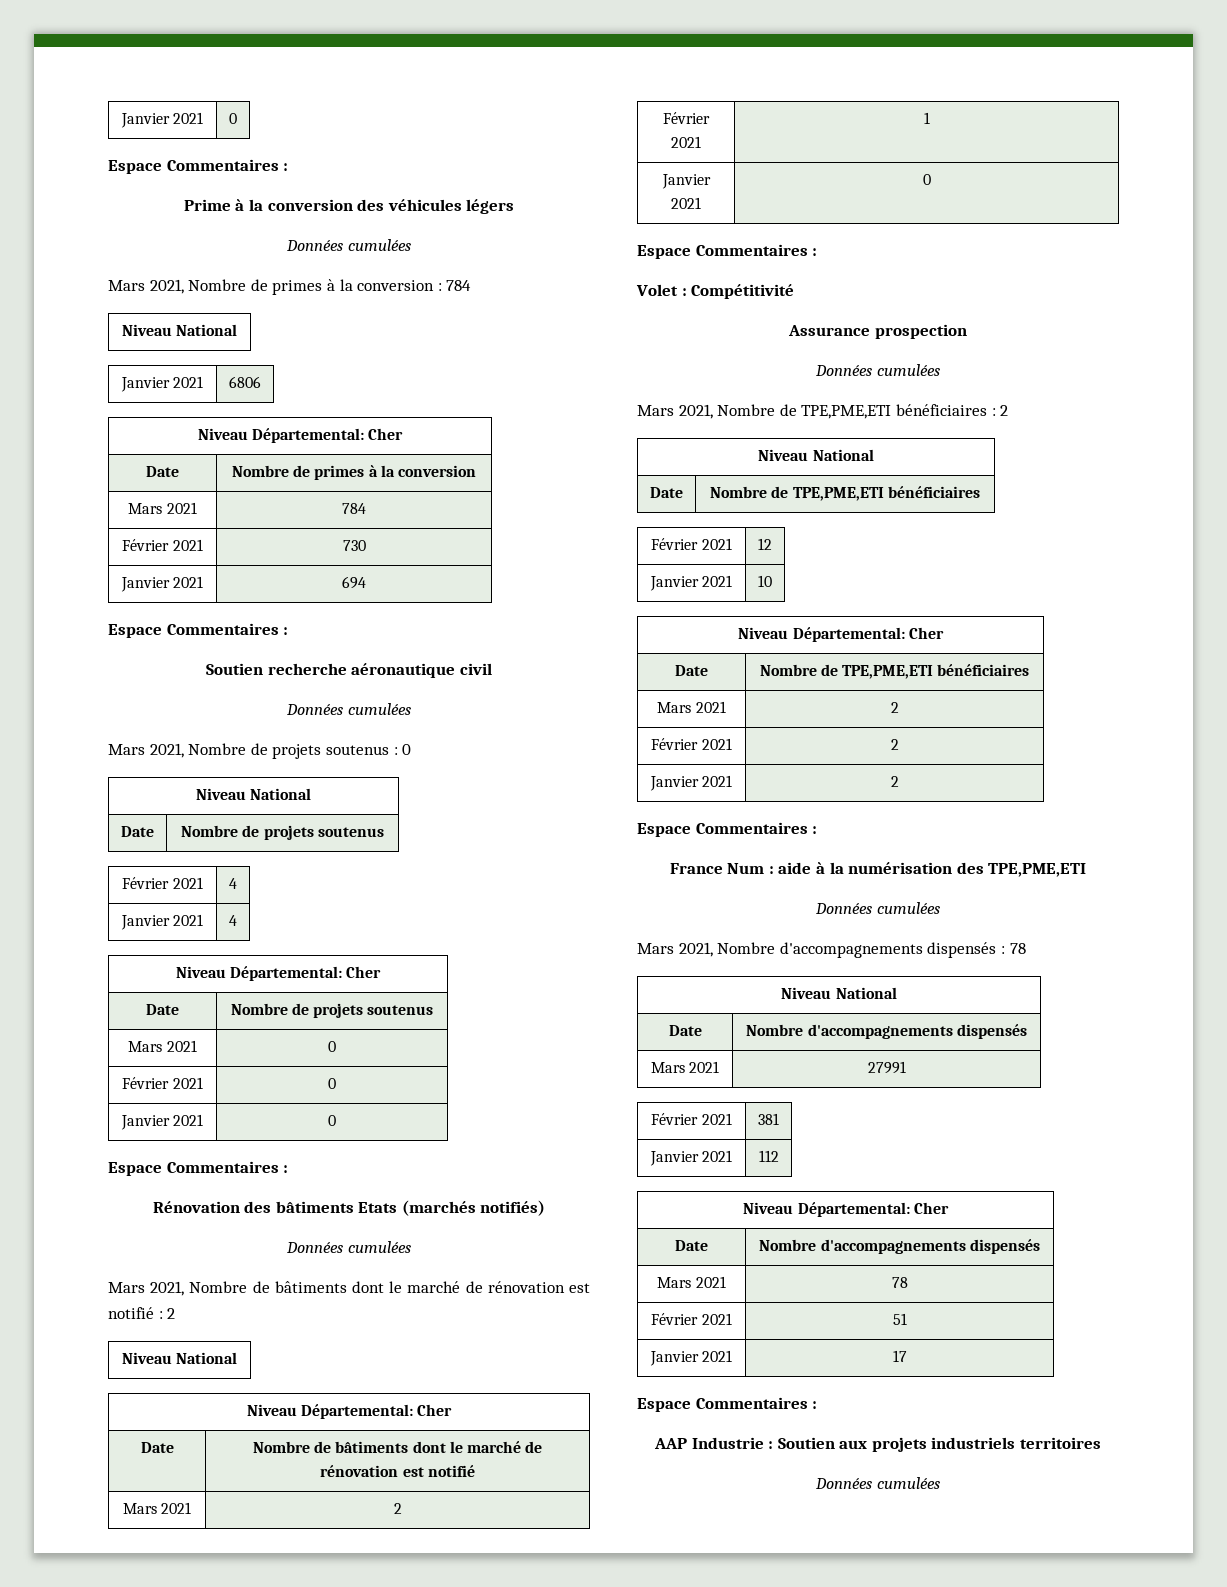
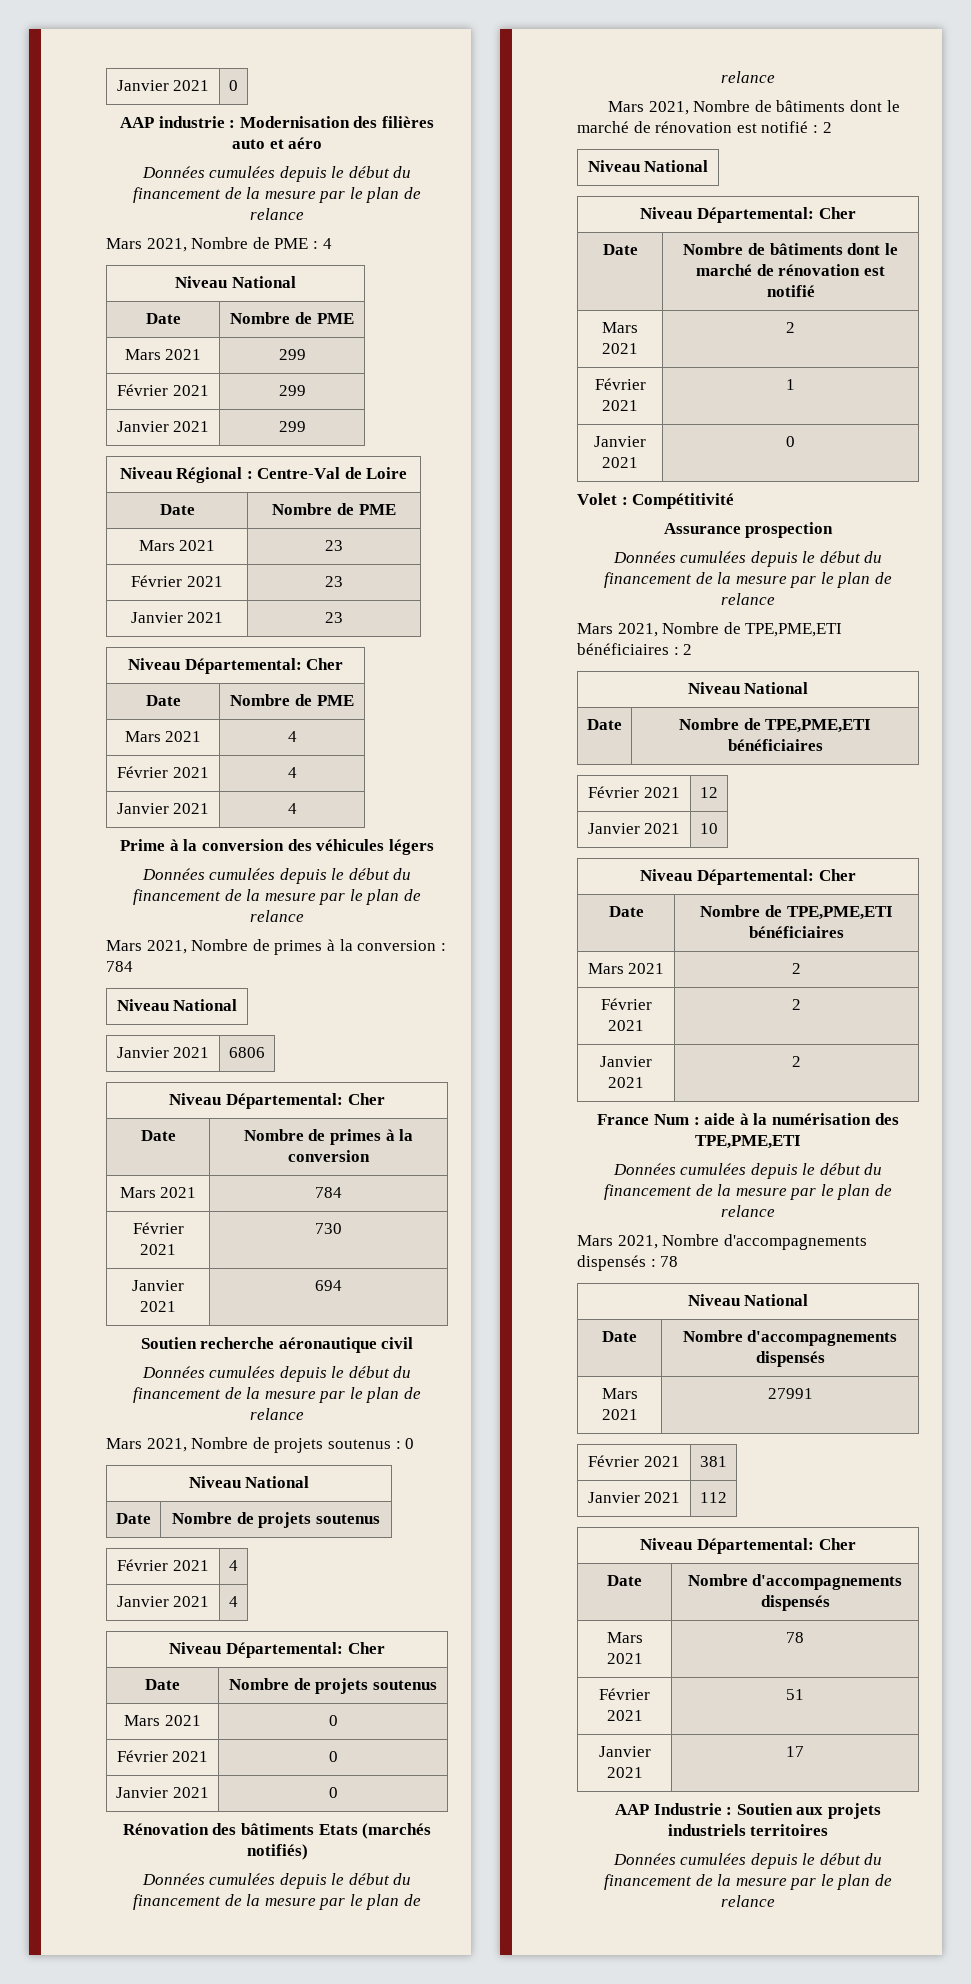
[120,112,204,128] [229,113,237,124] [108,159,289,174] Janvier 2021 | 0 // Espace Commentaires : -> [116,80,210,91] [229,80,238,91] [120,116,434,128] [231,137,323,149] [141,166,412,182] [132,187,422,203] [250,208,304,220] [106,237,332,252] [175,276,296,288] [145,313,181,324] [230,312,354,324] [124,349,202,360] [278,349,306,360] [117,384,209,396] [278,385,306,396] [116,421,210,432] [278,421,306,432] [119,467,408,483] [159,504,195,515] [272,503,396,515] [138,540,216,551] [325,540,343,551] [131,575,223,587] [325,576,343,587] [130,612,224,623] [325,612,343,623] [127,658,344,674] [145,695,181,706] [230,694,354,706] [124,731,202,742] [287,731,297,742] [117,766,209,778] [287,767,297,778] [116,803,210,814] [287,803,297,814] Janvier 2021 | 0 // AAP industrie : Modernisation des filières auto et aéro // Données cumulées depuis le début du financement de la mesure par le plan de relance // Mars 2021, Nombre de PME : 4 // Niveau National // Date | Nombre de PME // Mars 2021 | 299 // Février 2021 | 299 // Janvier 2021 | 299 // Niveau Régional : Centre-Val de Loire // Date | Nombre de PME // Mars 2021 | 23 // Février 2021 | 23 // Janvier 2021 | 23 // Niveau Départemental: Cher // Date | Nombre de PME // Mars 2021 | 4 // Février 2021 | 4 // Janvier 2021 | 4
(411, 245) none -> [279,868,412,884] [132,889,422,905] [250,910,304,922] depuis le début du financement de la mesure par le plan de relance
[108,623,289,638] // Espace Commentaires : -> (342, 1285) none
(411, 709) none -> [279,1366,412,1382] [132,1387,422,1403] [250,1408,304,1420] depuis le début du financement de la mesure par le plan de relance
[108,1161,289,1176] // Espace Commentaires : -> (338, 1792) none
(411, 1247) none -> [279,1873,412,1889] [132,1894,422,1910] [721,71,775,83] depuis le début du financement de la mesure par le plan de relance
[637,244,818,259] // Espace Commentaires : -> (795, 441) none
(940, 370) none -> [750,551,883,567] [603,572,893,588] [721,593,775,605] depuis le début du financement de la mesure par le plan de relance
[637,822,818,837] // Espace Commentaires : -> (801, 1061) none
(940, 908) none -> [750,1163,883,1179] [603,1184,893,1200] [721,1205,775,1217] depuis le début du financement de la mesure par le plan de relance
[637,1397,818,1412] // Espace Commentaires : -> (804, 1751) none
(940, 1483) none -> [750,1853,883,1869] [603,1874,893,1890] [721,1895,775,1907] depuis le début du financement de la mesure par le plan de relance

